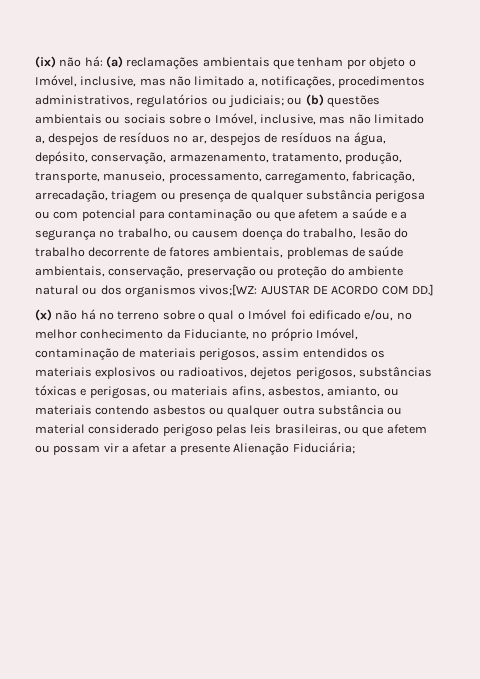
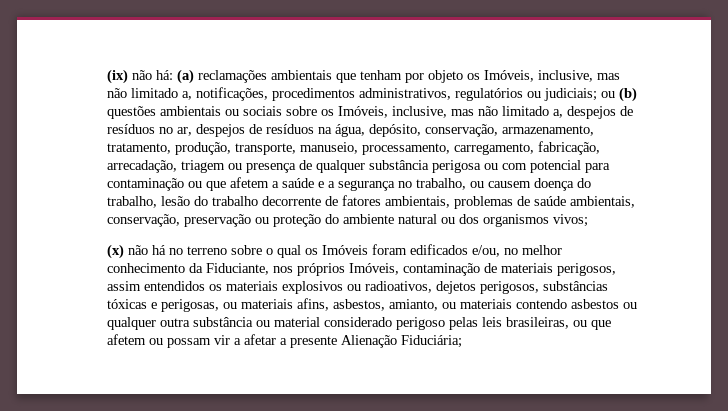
[408,59,416,67] [34,75,77,87] o Imóvel, -> [467,70,535,82] os Imóveis,
[204,113,257,125] o Imóvel, -> [321,106,389,118] os Imóveis,
[199,284,435,296] vivos;[WZ: AJUSTAR DE ACORDO COM DD.] -> [553,214,589,227] vivos;
[237,309,361,320] o Imóvel foi edificado -> [305,244,469,255] os Imóveis foram edificados
[252,328,359,341] no próprio Imóvel, -> [273,263,400,276] nos próprios Imóveis,

